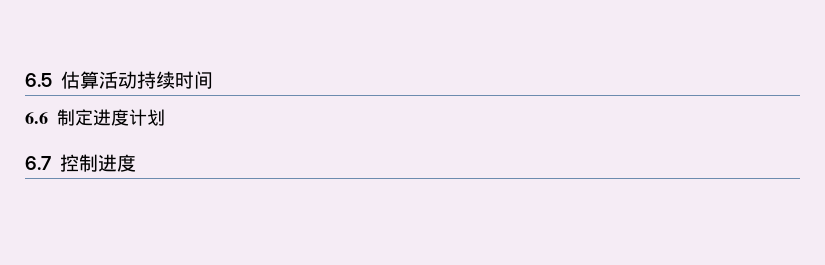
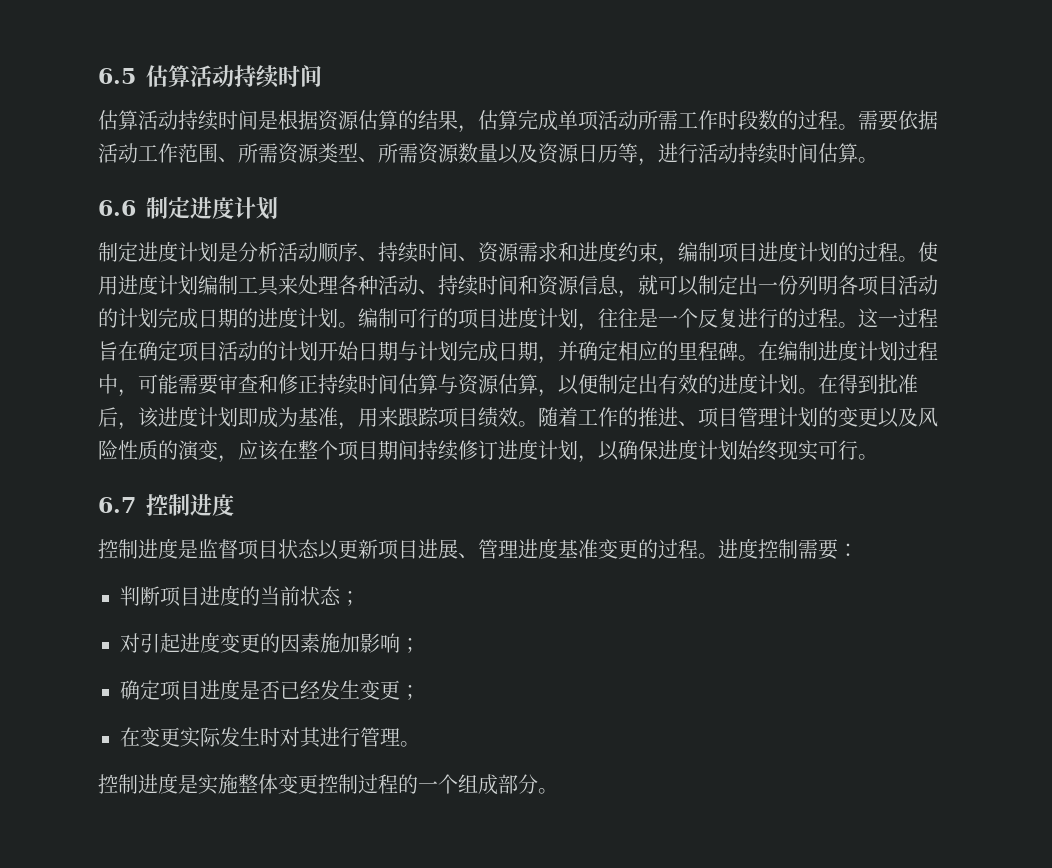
[25,109,165,126] [25,154,136,172] 6.6制定进度计划 // 6.7控制进度 -> [98,110,938,133] [98,143,878,166] [98,197,278,220] [98,241,938,265] [98,274,938,298] [98,307,938,331] [98,340,938,364] [98,373,918,397] [98,406,938,430] [98,439,878,463] [98,494,234,516] [98,538,858,560] [120,585,360,607] [120,632,420,653] [120,679,420,701] [120,727,420,748] [98,773,558,795] 估算活动持续时间是根据资源估算的结果，估算完成单项活动所需工作时段数的过程。需要依据活动工作范围、所需资源类型、所需资源数量以及资源日历等，进行活动持续时间估算。 // 6.6制定进度计划 // 制定进度计划是分析活动顺序、持续时间、资源需求和进度约束，编制项目进度计划的过程。使用进度计划编制工具来处理各种活动、持续时间和资源信息，就可以制定出一份列明各项目活动的计划完成日期的进度计划。编制可行的项目进度计划，往往是一个反复进行的过程。这一过程旨在确定项目活动的计划开始日期与计划完成日期，并确定相应的里程碑。在编制进度计划过程中，可能需要审查和修正持续时间估算与资源估算，以便制定出有效的进度计划。在得到批准后，该进度计划即成为基准，用来跟踪项目绩效。随着工作的推进、项目管理计划的变更以及风险性质的演变，应该在整个项目期间持续修订进度计划，以确保进度计划始终现实可行。 // 6.7控制进度 // 控制进度是监督项目状态以更新项目进展、管理进度基准变更的过程。进度控制需要： // 判断项目进度的当前状态； // 对引起进度变更的因素施加影响； // 确定项目进度是否已经发生变更； // 在变更实际发生时对其进行管理。 // 控制进度是实施整体变更控制过程的一个组成部分。

